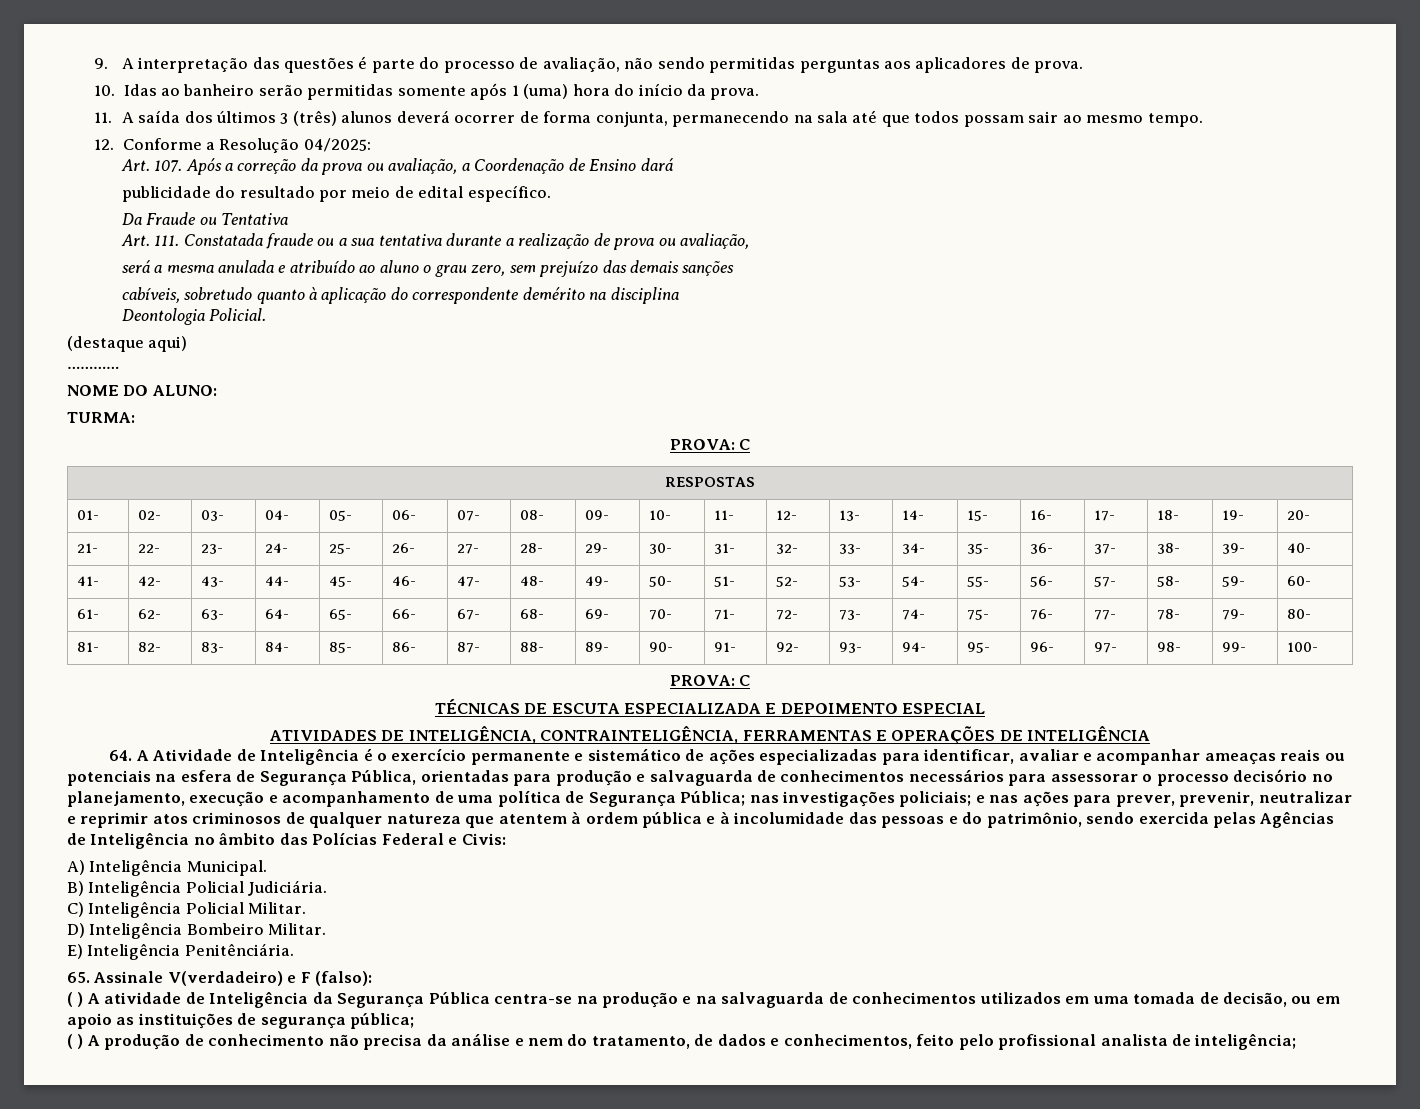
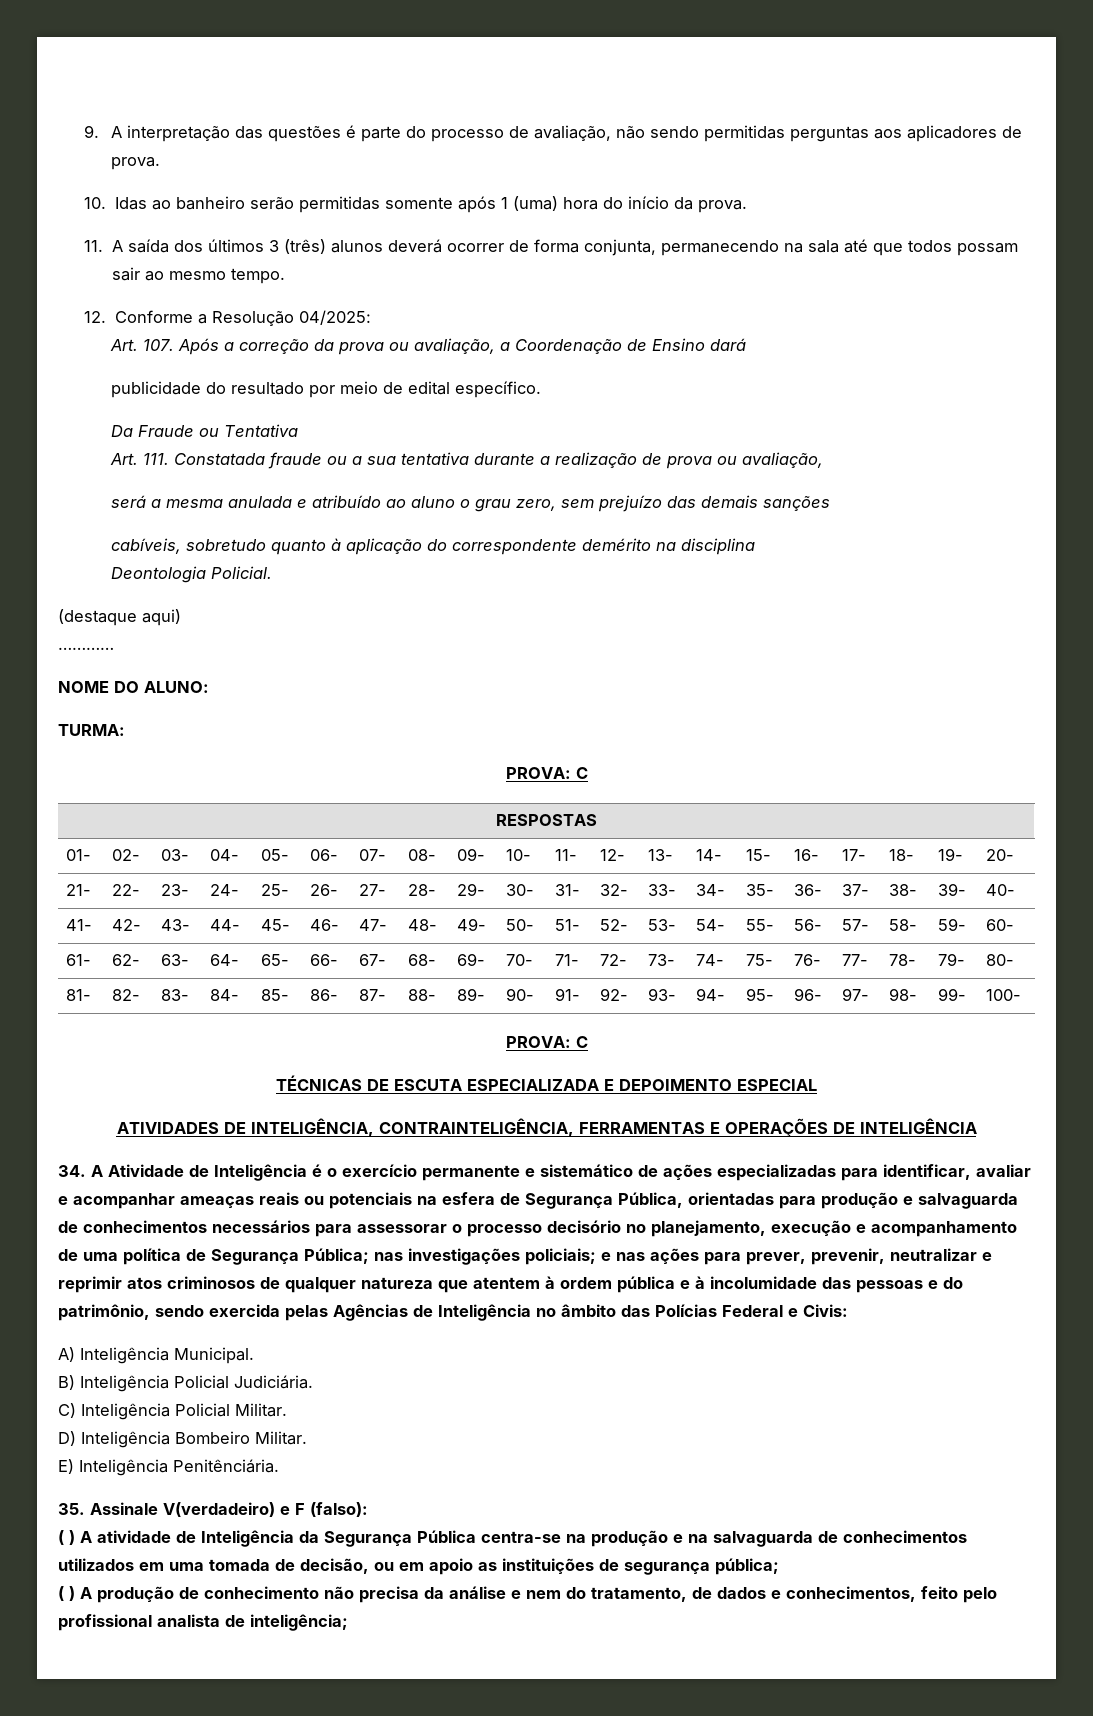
[109,750,133,761] 64. -> [58,1165,86,1177] 34.
[67,972,90,983] 65. -> [58,1503,85,1515] 35.

